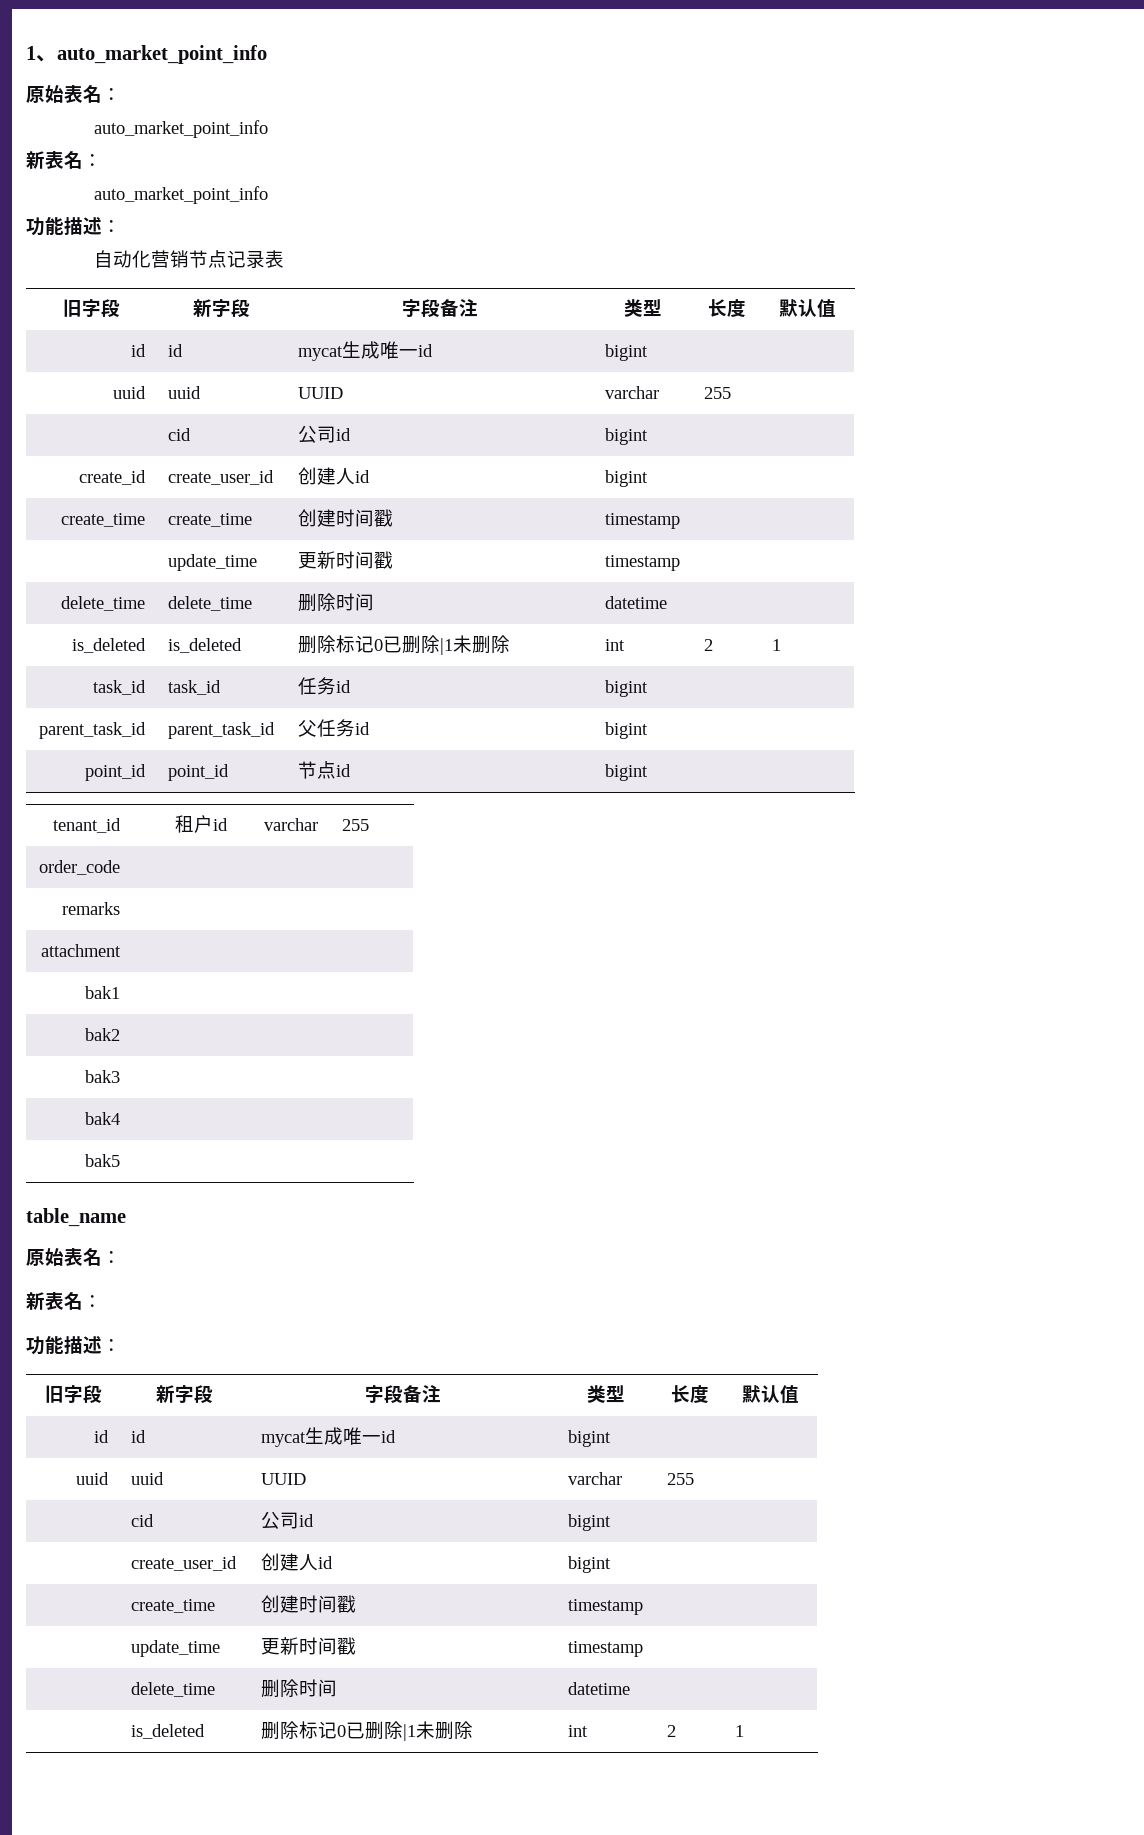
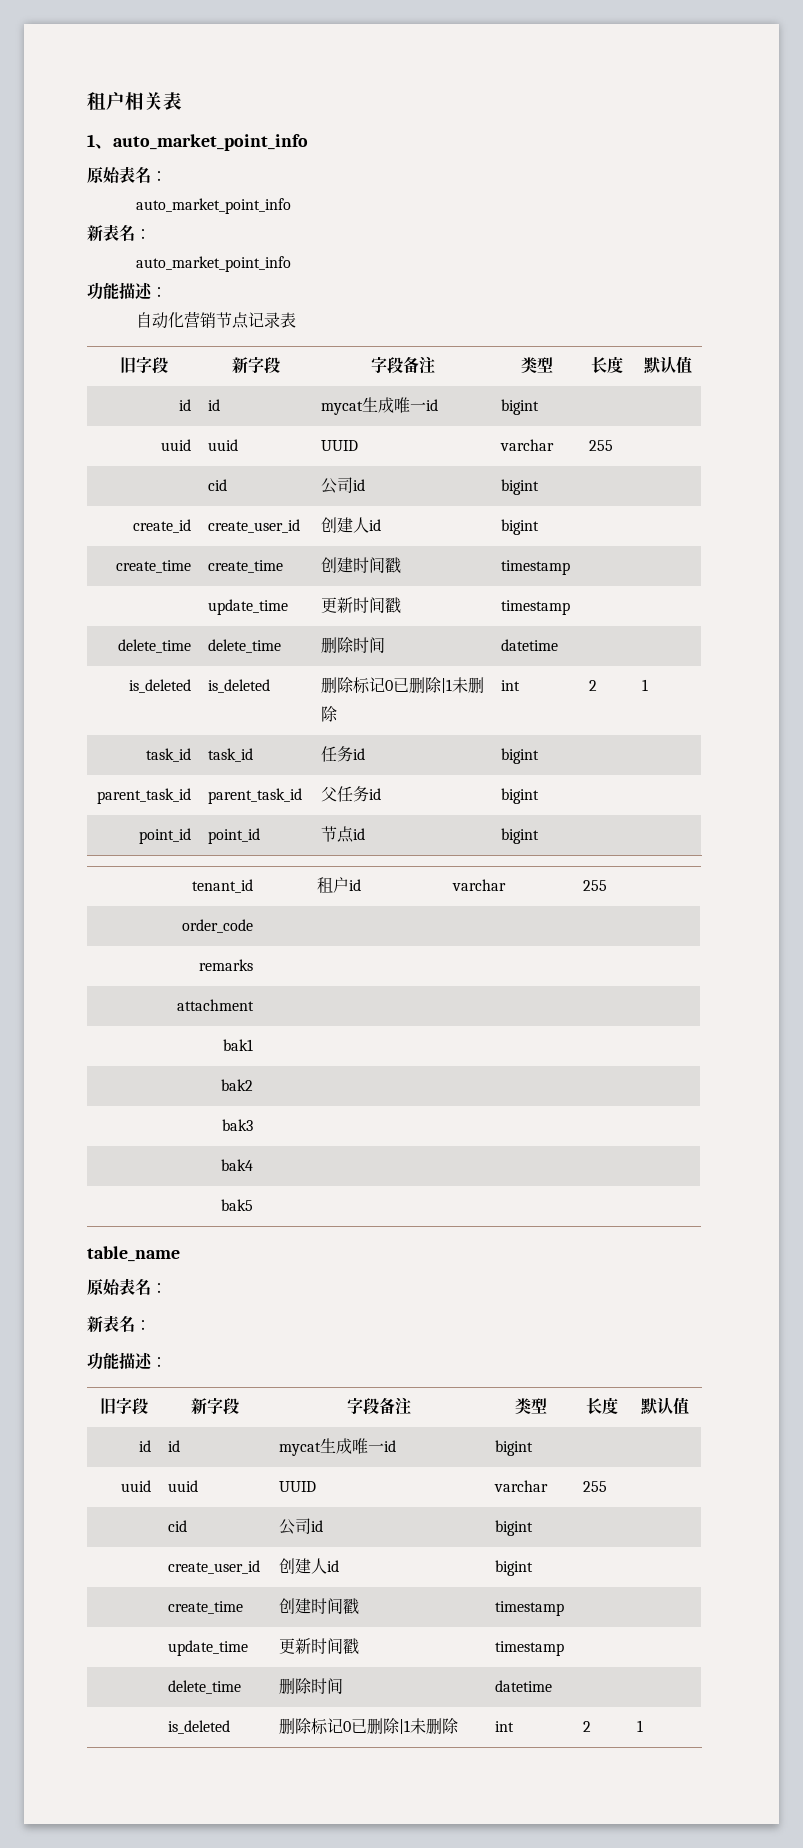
(26, 53) none -> [87,92,182,111] 租户相关表 //

